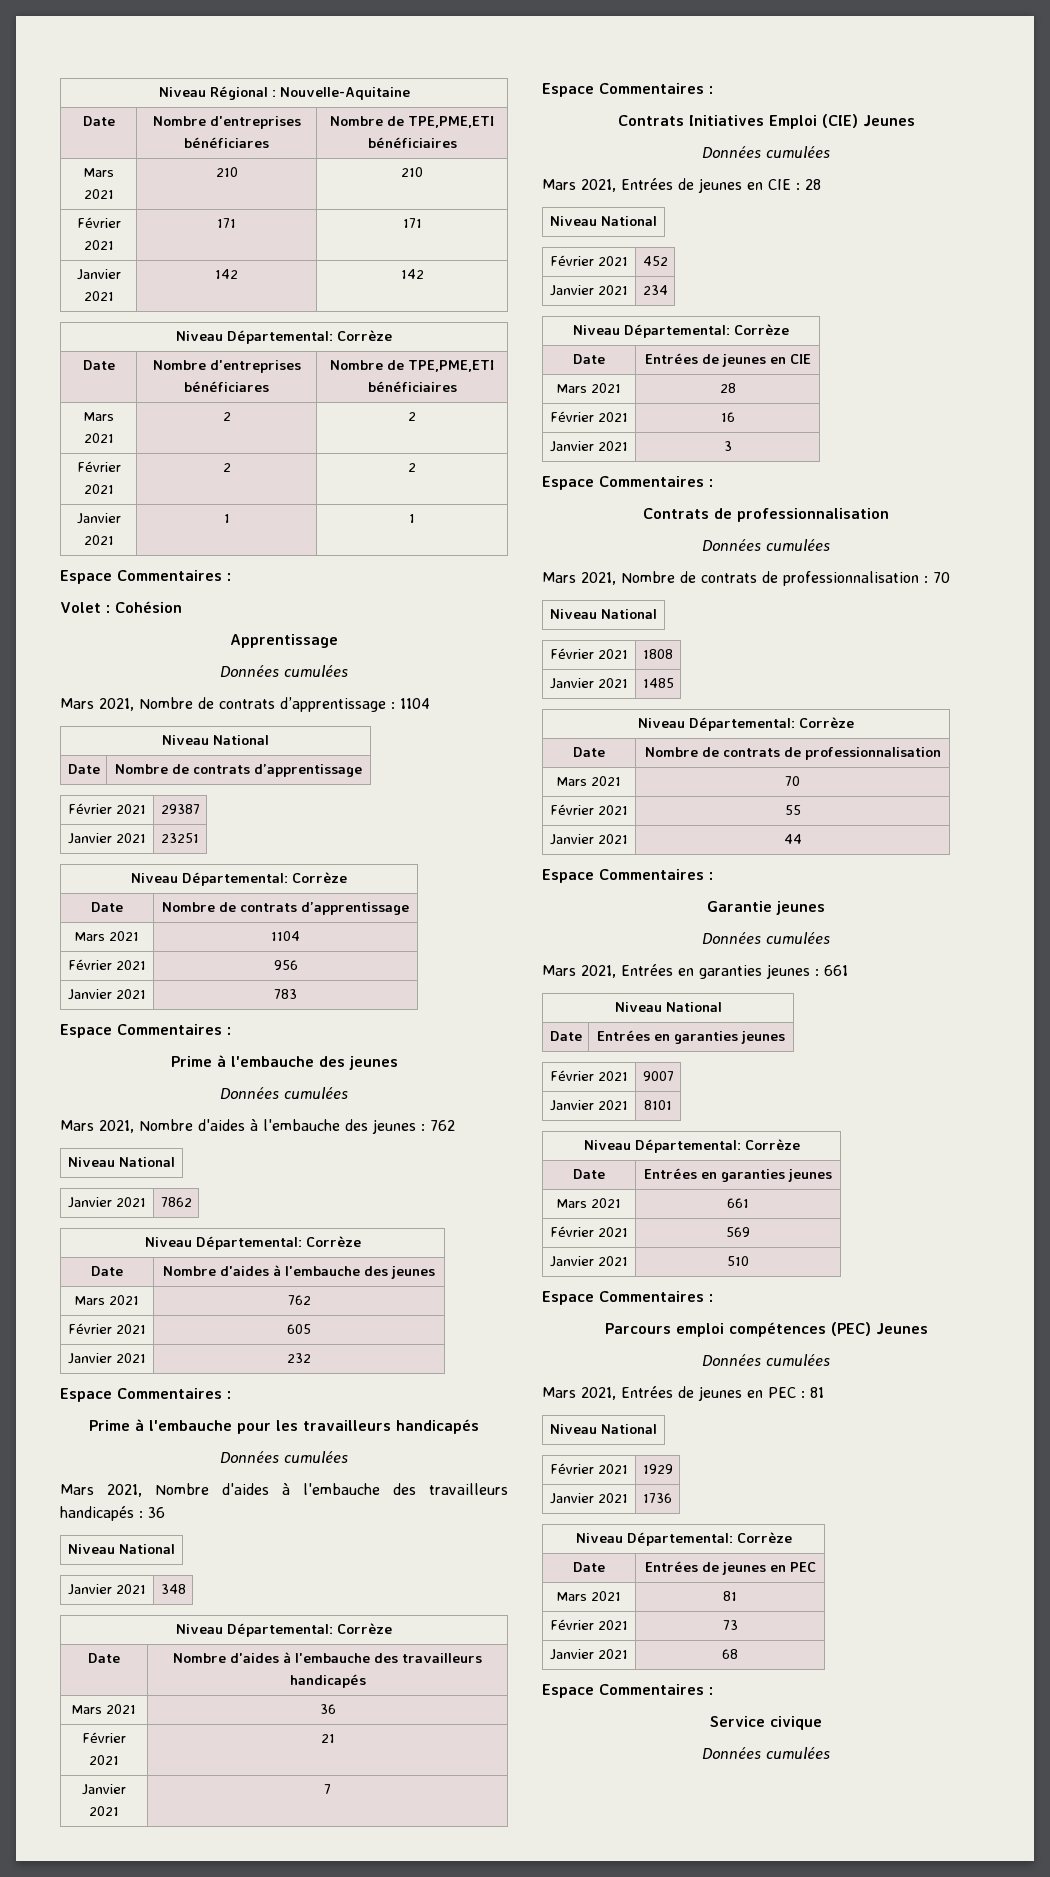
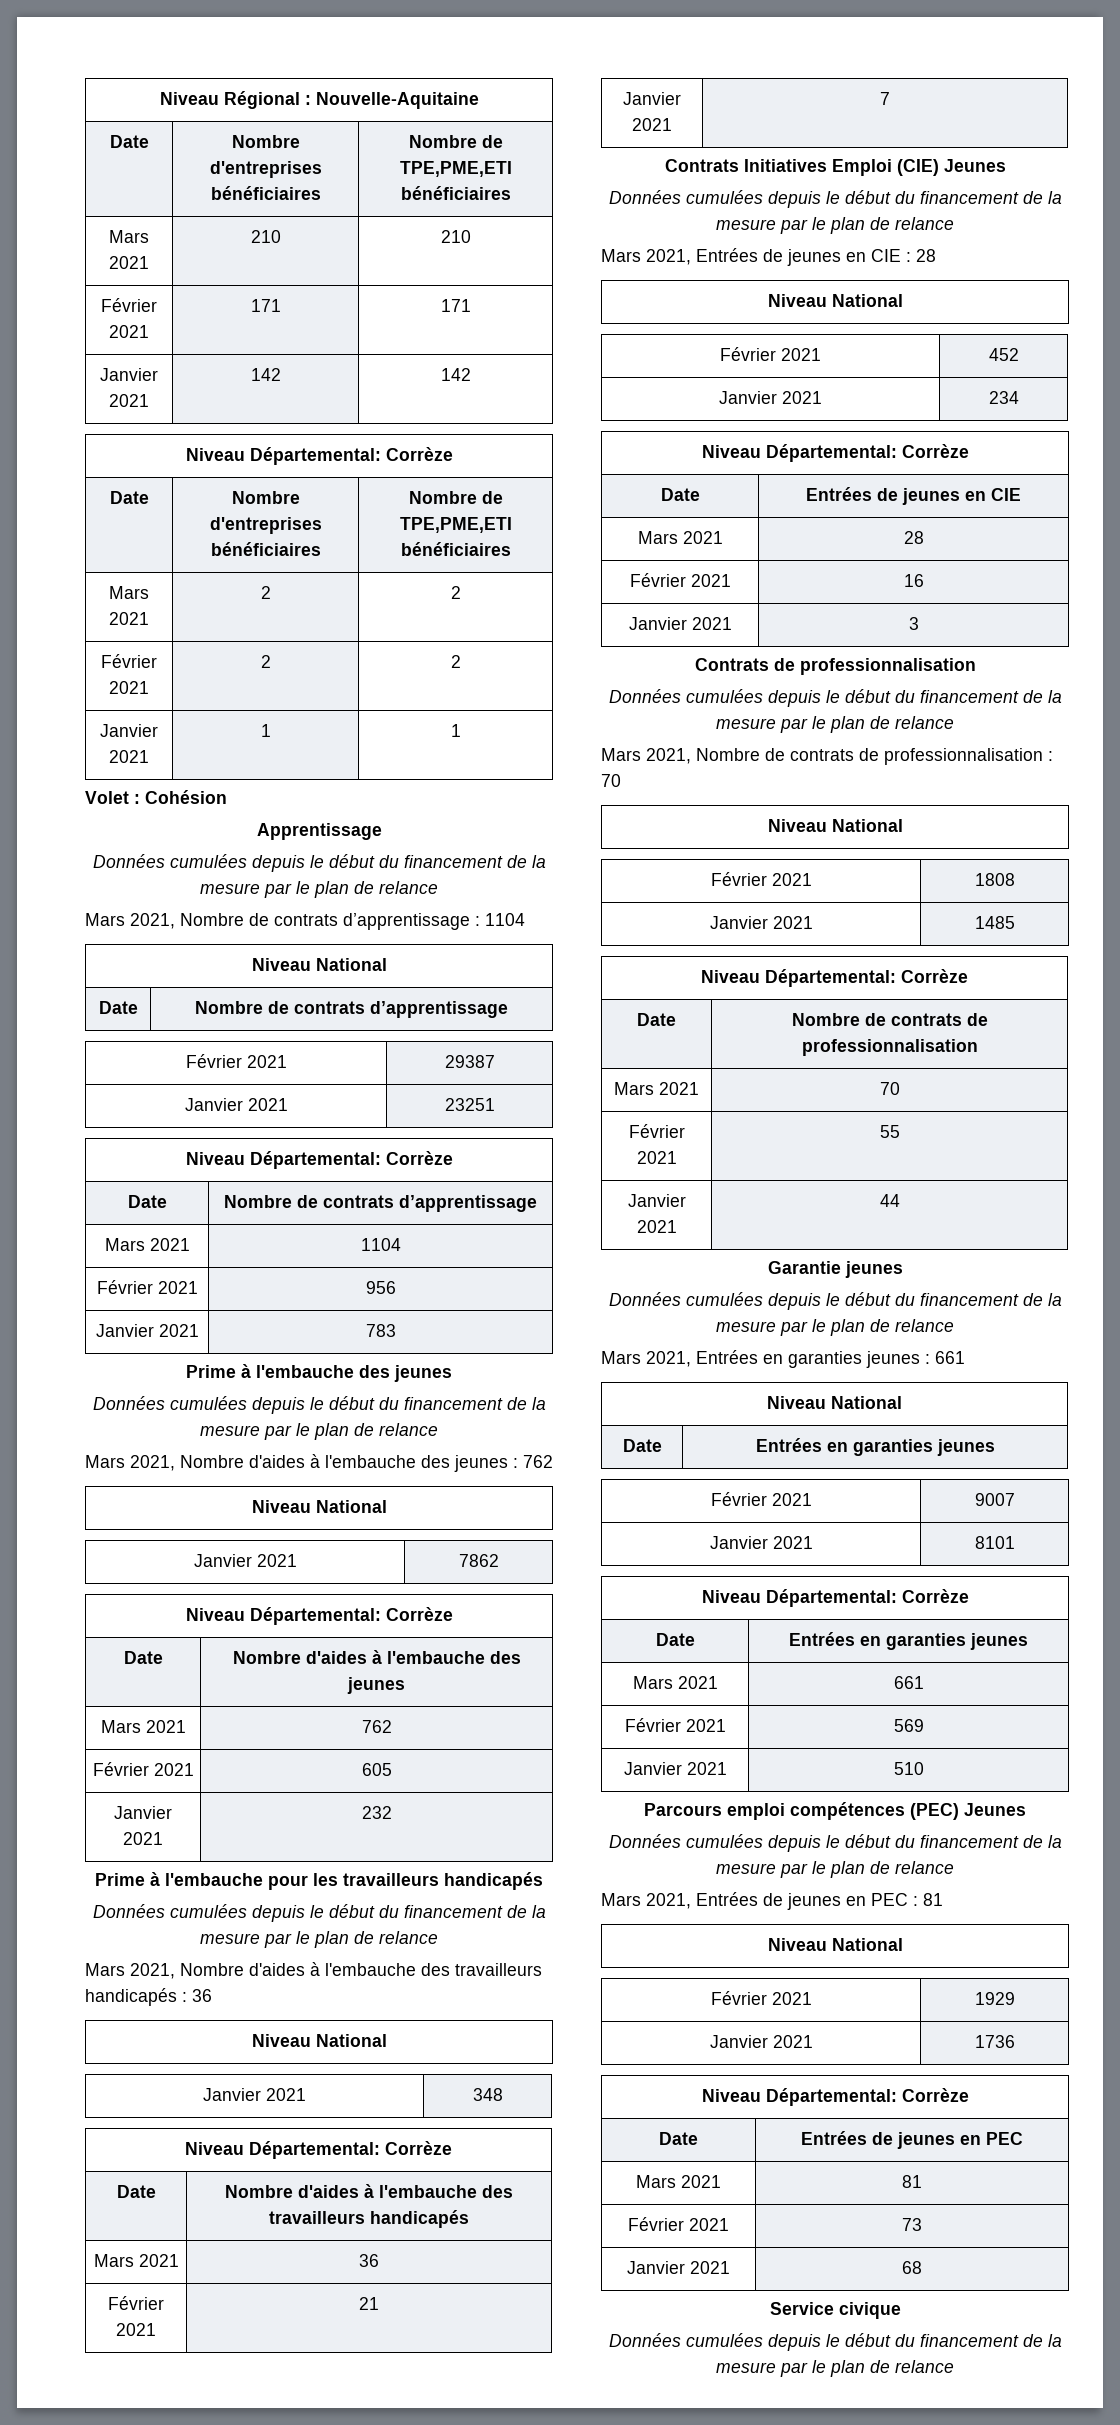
[184,137,269,148] bénéficiares -> [210,186,321,200] bénéficiaires
[184,381,269,392] bénéficiares -> [210,542,321,556] bénéficiaires
[60,570,231,584] // Espace Commentaires : -> (461, 730) none
(348, 671) none -> [251,854,546,872] [200,881,438,898] depuis le début du financement de la mesure par le plan de relance
[60,1024,231,1038] // Espace Commentaires : -> (396, 1330) none
(348, 1093) none -> [251,1396,546,1414] [200,1423,438,1440] depuis le début du financement de la mesure par le plan de relance
[60,1388,231,1402] // Espace Commentaires : -> (392, 1812) none
(348, 1457) none -> [251,1904,546,1922] [200,1931,438,1948] depuis le début du financement de la mesure par le plan de relance
[542,83,713,97] // Espace Commentaires : -> (890, 98) none
(830, 152) none -> [767,190,1062,208] [716,217,954,234] depuis le début du financement de la mesure par le plan de relance
[542,476,713,490] // Espace Commentaires : -> (919, 623) none
(830, 545) none -> [767,689,1062,707] [716,716,954,733] depuis le début du financement de la mesure par le plan de relance
[542,869,713,883] // Espace Commentaires : -> (900, 1200) none
(830, 938) none -> [767,1292,1062,1310] [716,1319,954,1336] depuis le début du financement de la mesure par le plan de relance
[542,1291,713,1305] // Espace Commentaires : -> (924, 1768) none
(830, 1360) none -> [767,1834,1062,1852] [716,1861,954,1878] depuis le début du financement de la mesure par le plan de relance
[542,1684,713,1698] // Espace Commentaires : -> (922, 2267) none
(830, 1753) none -> [767,2333,1062,2351] [716,2360,954,2377] depuis le début du financement de la mesure par le plan de relance

